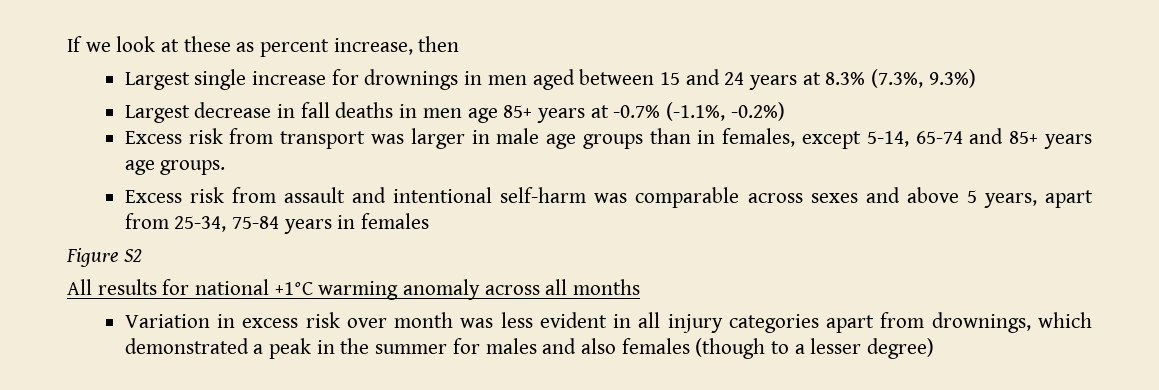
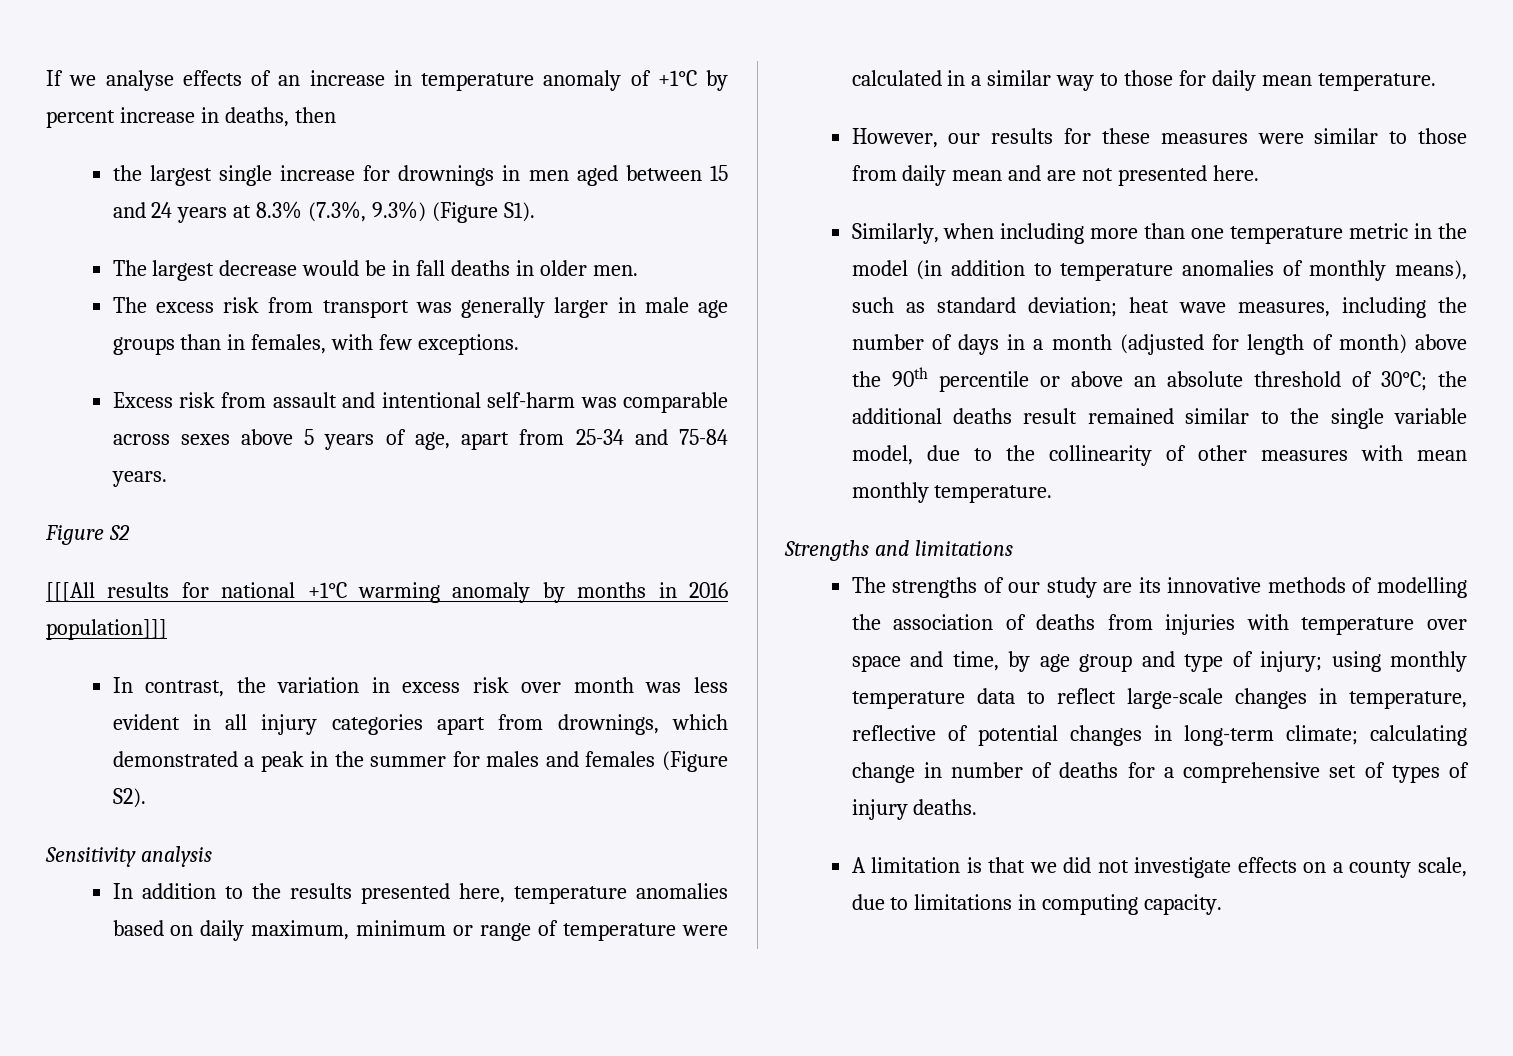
[116,36,413,57] look at these as percent increase, -> [105,70,728,91] [46,107,289,128] analyse effects of an increase in temperature anomaly of +1°C by percent increase in deaths,
[124,72,190,90] Largest -> [112,165,212,186] the largest
[124,102,785,123] [124,131,182,144] // Largest decrease in fall deaths in men age 85+ years at -0.7% (-1.1%, -0.2%) // Excess -> [432,202,536,223] [112,260,638,281] [112,297,214,313] (Figure S1). // The largest decrease would be in fall deaths in older men. // The excess
(404, 139) none -> [461,297,546,318] generally
[802,128,1093,149] [124,160,226,175] except 5-14, 65-74 and 85+ years age groups. -> [331,334,520,355] with few exceptions.
[865,187,900,203] and -> (230, 439) none
[983,190,1093,208] [124,213,430,234] years, apart from 25-34, 75-84 years in females -> [324,429,728,450] [111,471,167,487] years of age, apart from 25-34 and 75-84 years.
[67,279,92,295] All -> [46,582,95,602] [[[All
[484,279,568,295] across all -> [542,582,565,603] by
[124,314,210,328] // Variation -> [658,582,728,598] [46,619,167,640] [112,677,360,697] in 2016 population]]] // In contrast, the variation
[580,338,934,359] also females (though to a lesser degree) -> [585,751,729,772] [112,788,146,808] [45,846,212,867] [112,883,729,904] [112,920,728,941] [851,70,1436,91] [851,128,1467,148] [851,165,1260,186] [851,223,1467,244] [851,260,1467,281] [851,297,1467,318] [851,334,1467,355] [851,367,1467,392] [851,408,1467,429] [851,445,1467,466] [851,482,1053,503] [784,540,1013,561] [851,577,1467,598] [851,614,1467,635] [851,651,1467,672] [851,688,1467,709] [851,725,1467,746] [851,762,1469,783] [851,799,978,820] [851,857,1467,878] [851,894,1223,915] females (Figure S2). // Sensitivity analysis // In addition to the results presented here, temperature anomalies based on daily maximum, minimum or range of temperature were calculated in a similar way to those for daily mean temperature. // However, our results for these measures were similar to those from daily mean and are not presented here. // Similarly, when including more than one temperature metric in the model (in addition to temperature anomalies of monthly means), such as standard deviation; heat wave measures, including the number of days in a month (adjusted for length of month) above the 90th percentile or above an absolute threshold of 30°C; the additional deaths result remained similar to the single variable model, due to the collinearity of other measures with mean monthly temperature. // Strengths and limitations // The strengths of our study are its innovative methods of modelling the association of deaths from injuries with temperature over space and time, by age group and type of injury; using monthly temperature data to reflect large-scale changes in temperature, reflective of potential changes in long-term climate; calculating change in number of deaths for a comprehensive set of types of injury deaths. // A limitation is that we did not investigate effects on a county scale, due to limitations in computing capacity.

